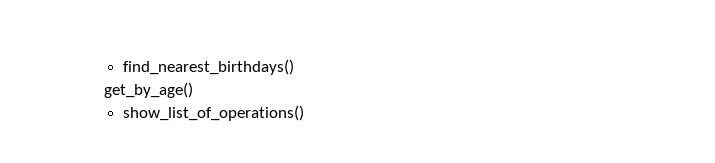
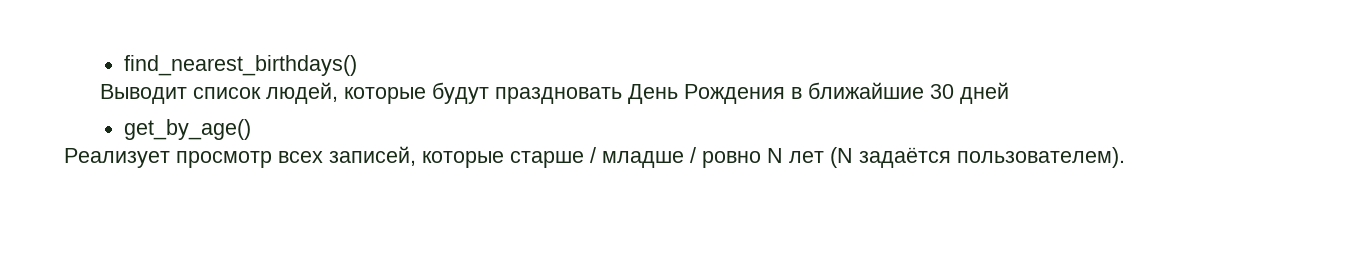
[104,82,194,98] [122,105,304,121] get_by_age() // show_list_of_operations() -> [100,82,1010,104] [124,119,252,140] [64,146,1125,168] Выводит список людей, которые будут праздновать День Рождения в ближайшие 30 дней // get_by_age() // Реализует просмотр всех записей, которые старше / младше / ровно N лет (N задаётся пользователем).

